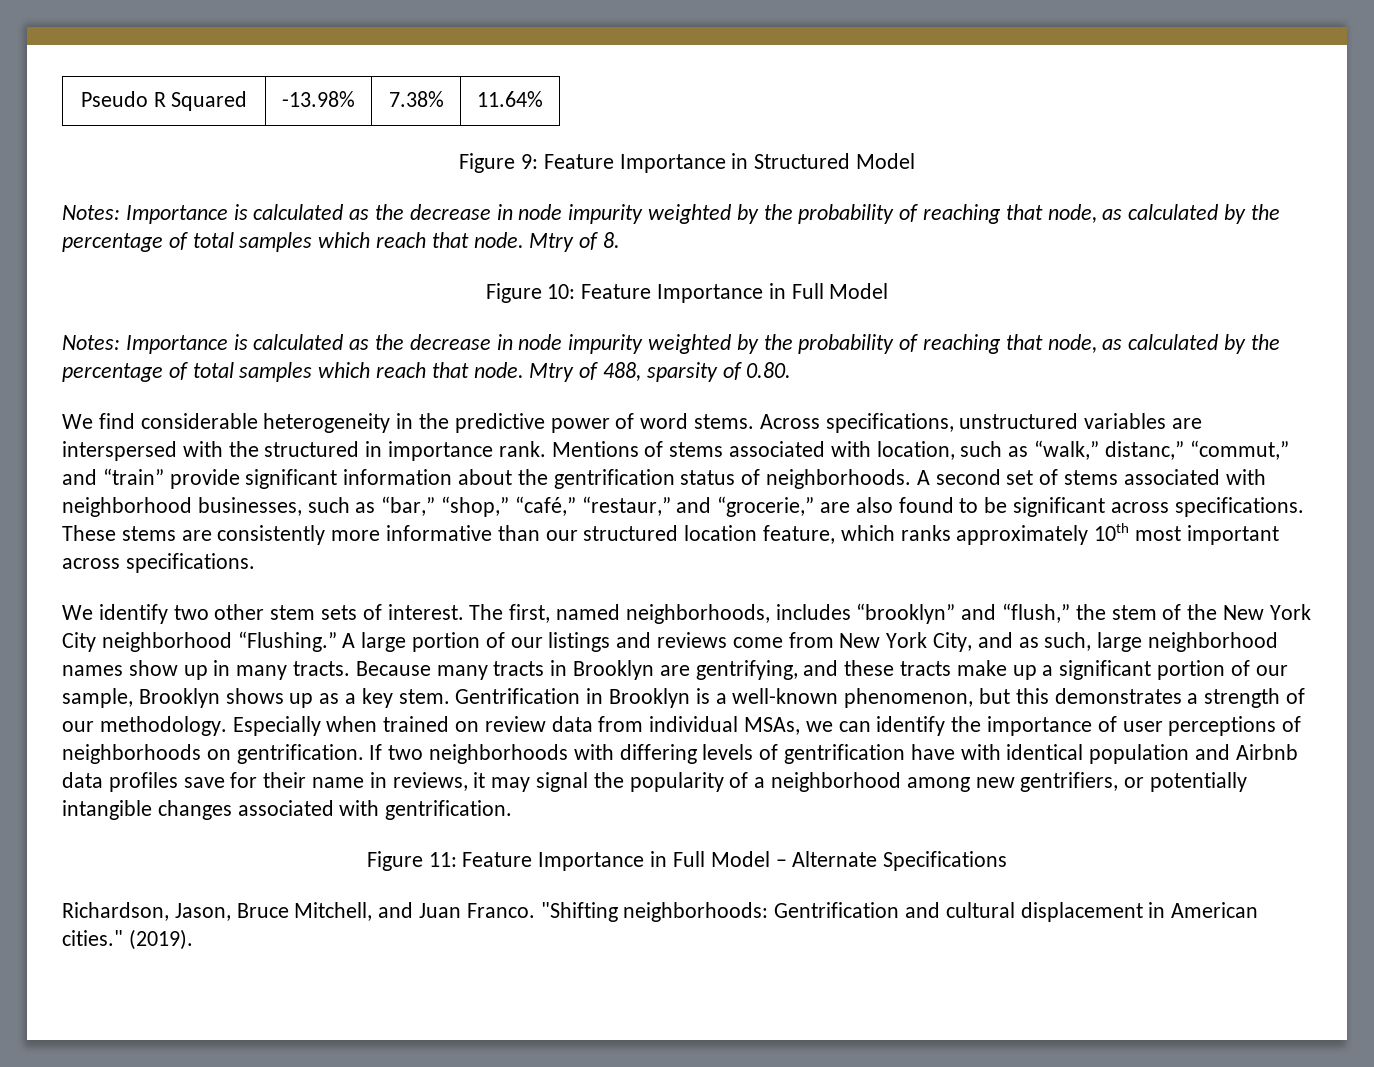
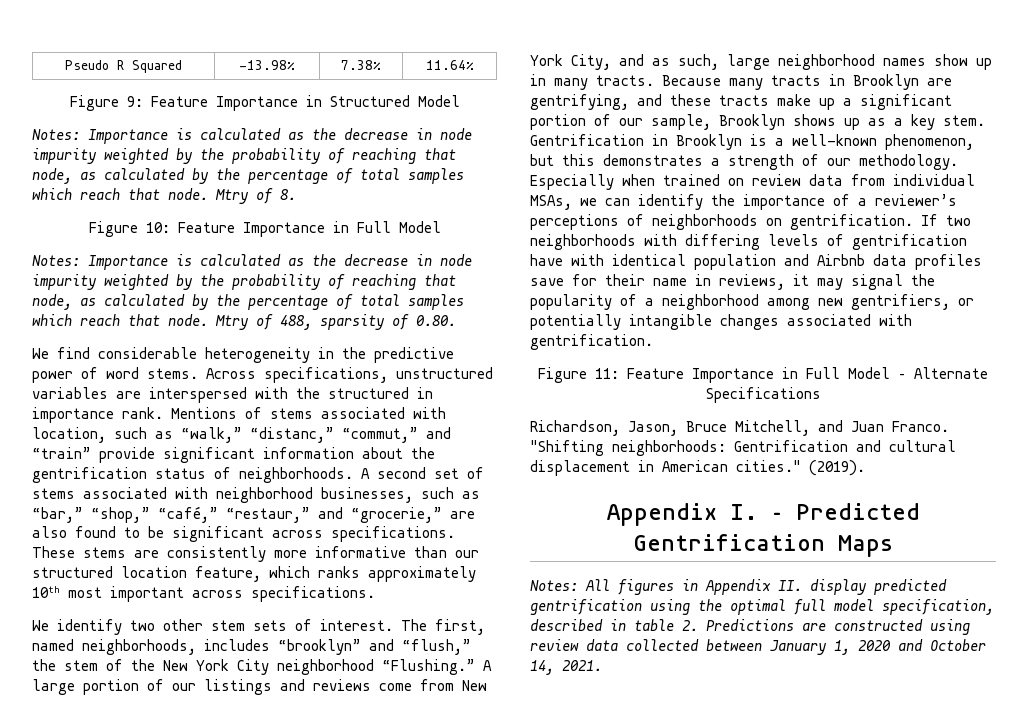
[1104,441,1184,460] distanc,” -> [250,427,334,443] “distanc,”
[1122,721,1163,732] user -> [858,194,957,206] a reviewer’s
(193, 939) none -> [606,503,920,526] [633,534,893,557] [530,579,947,595] [530,599,994,615] [530,619,970,635] [530,639,986,655] [530,660,602,675] // Appendix I. – Predicted Gentrification Maps // Notes: All figures in Appendix II. display predicted gentrification using the optimal full model specification, described in table 2. Predictions are constructed using review data collected between January 1, 2020 and October 14, 2021.

